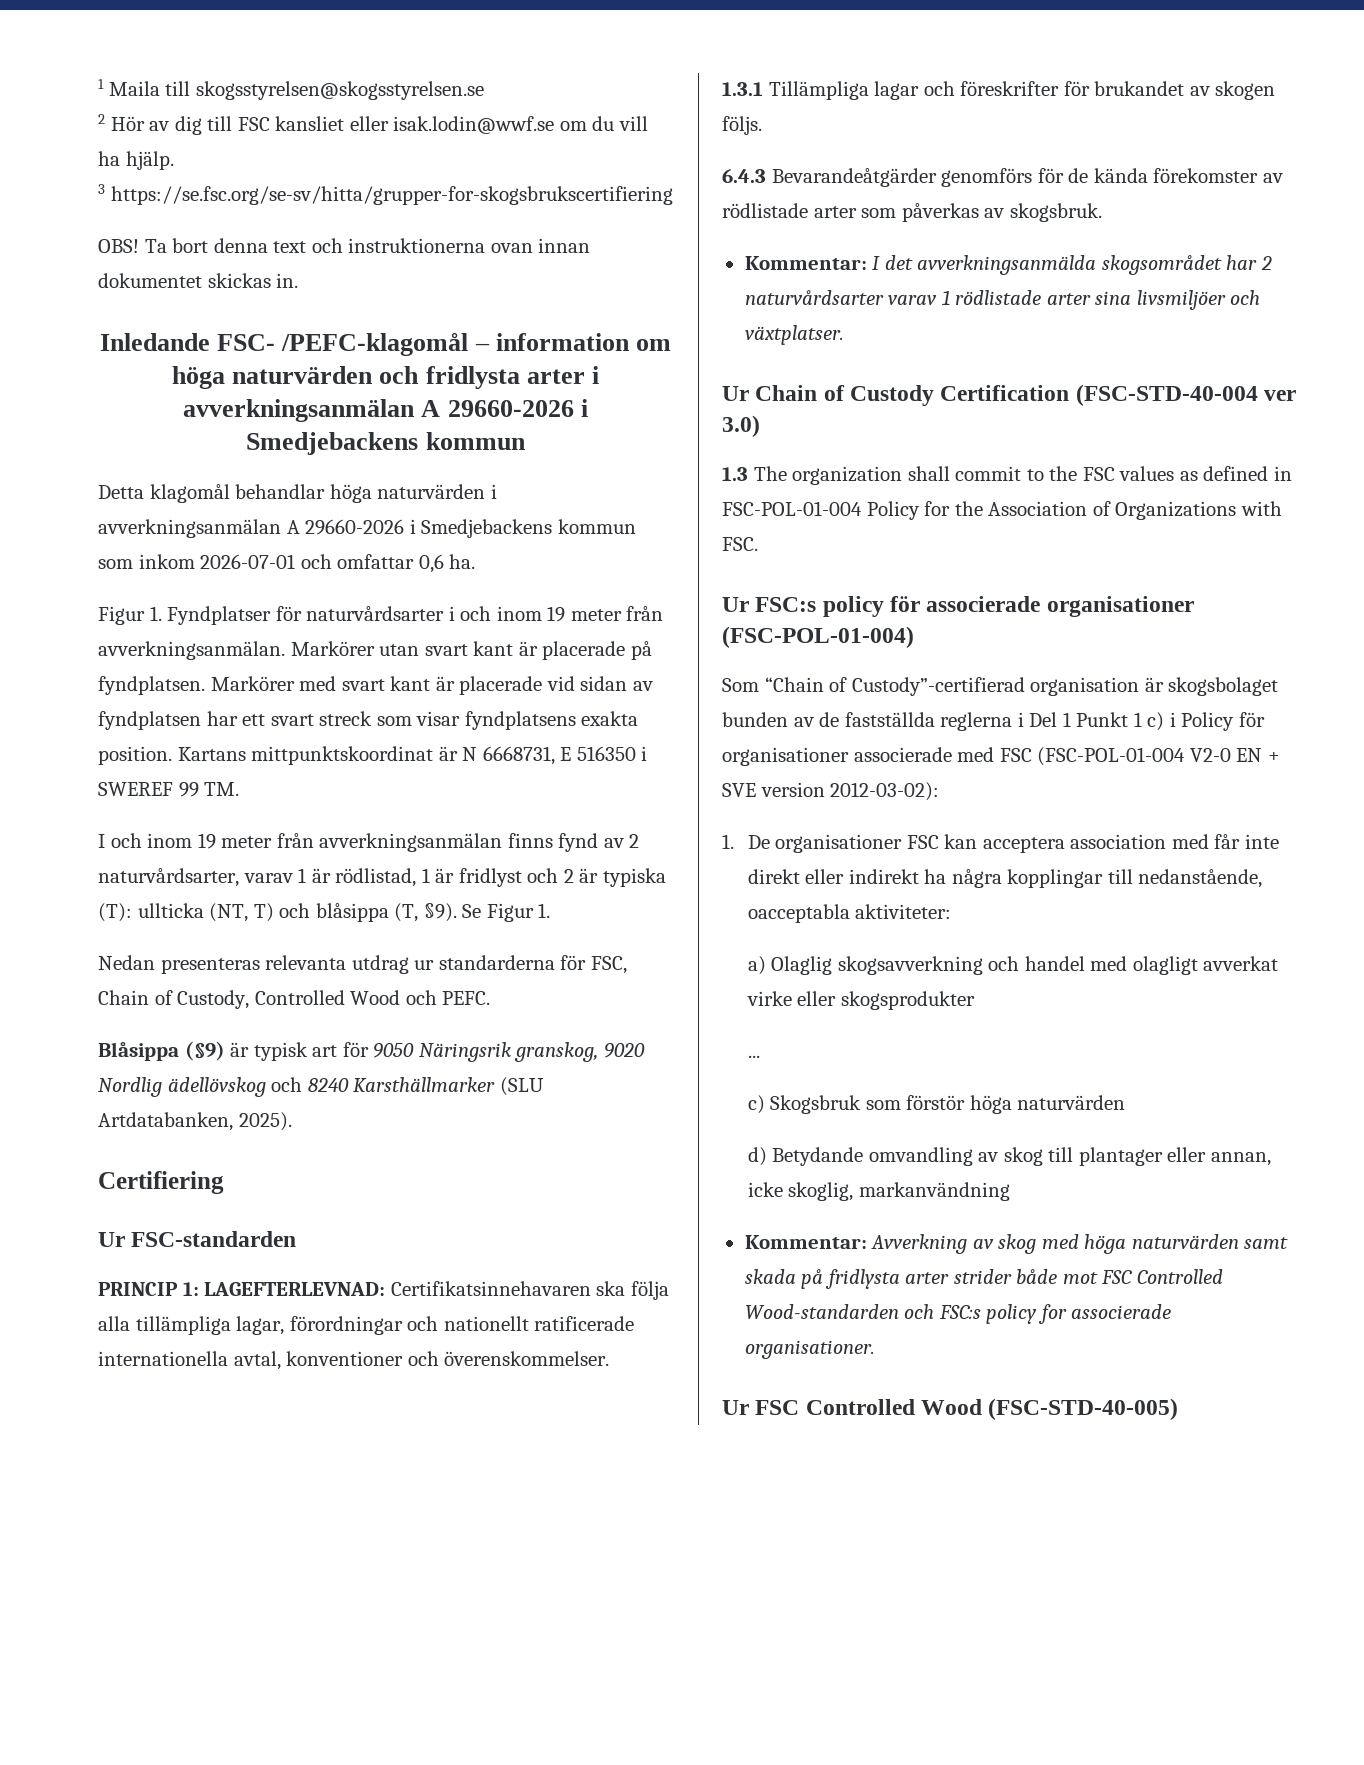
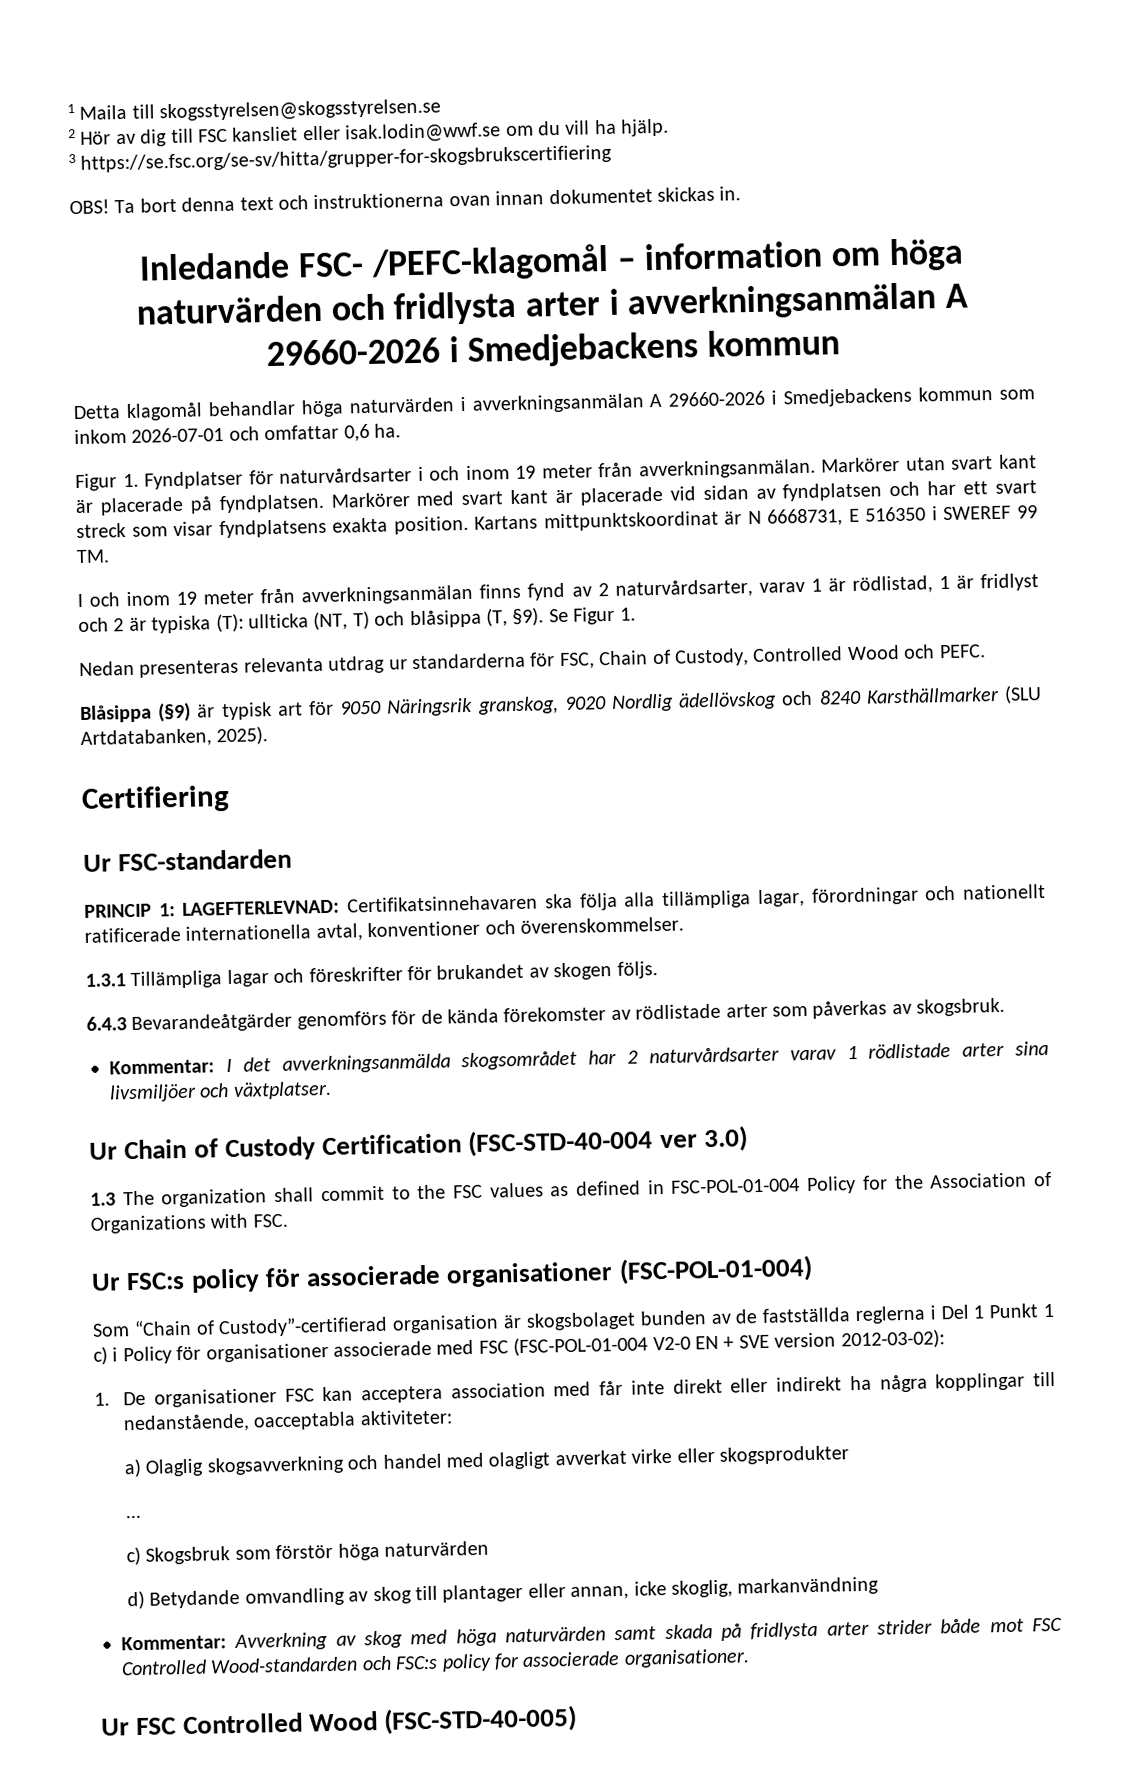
(201, 720) none -> [889,481,921,497] och

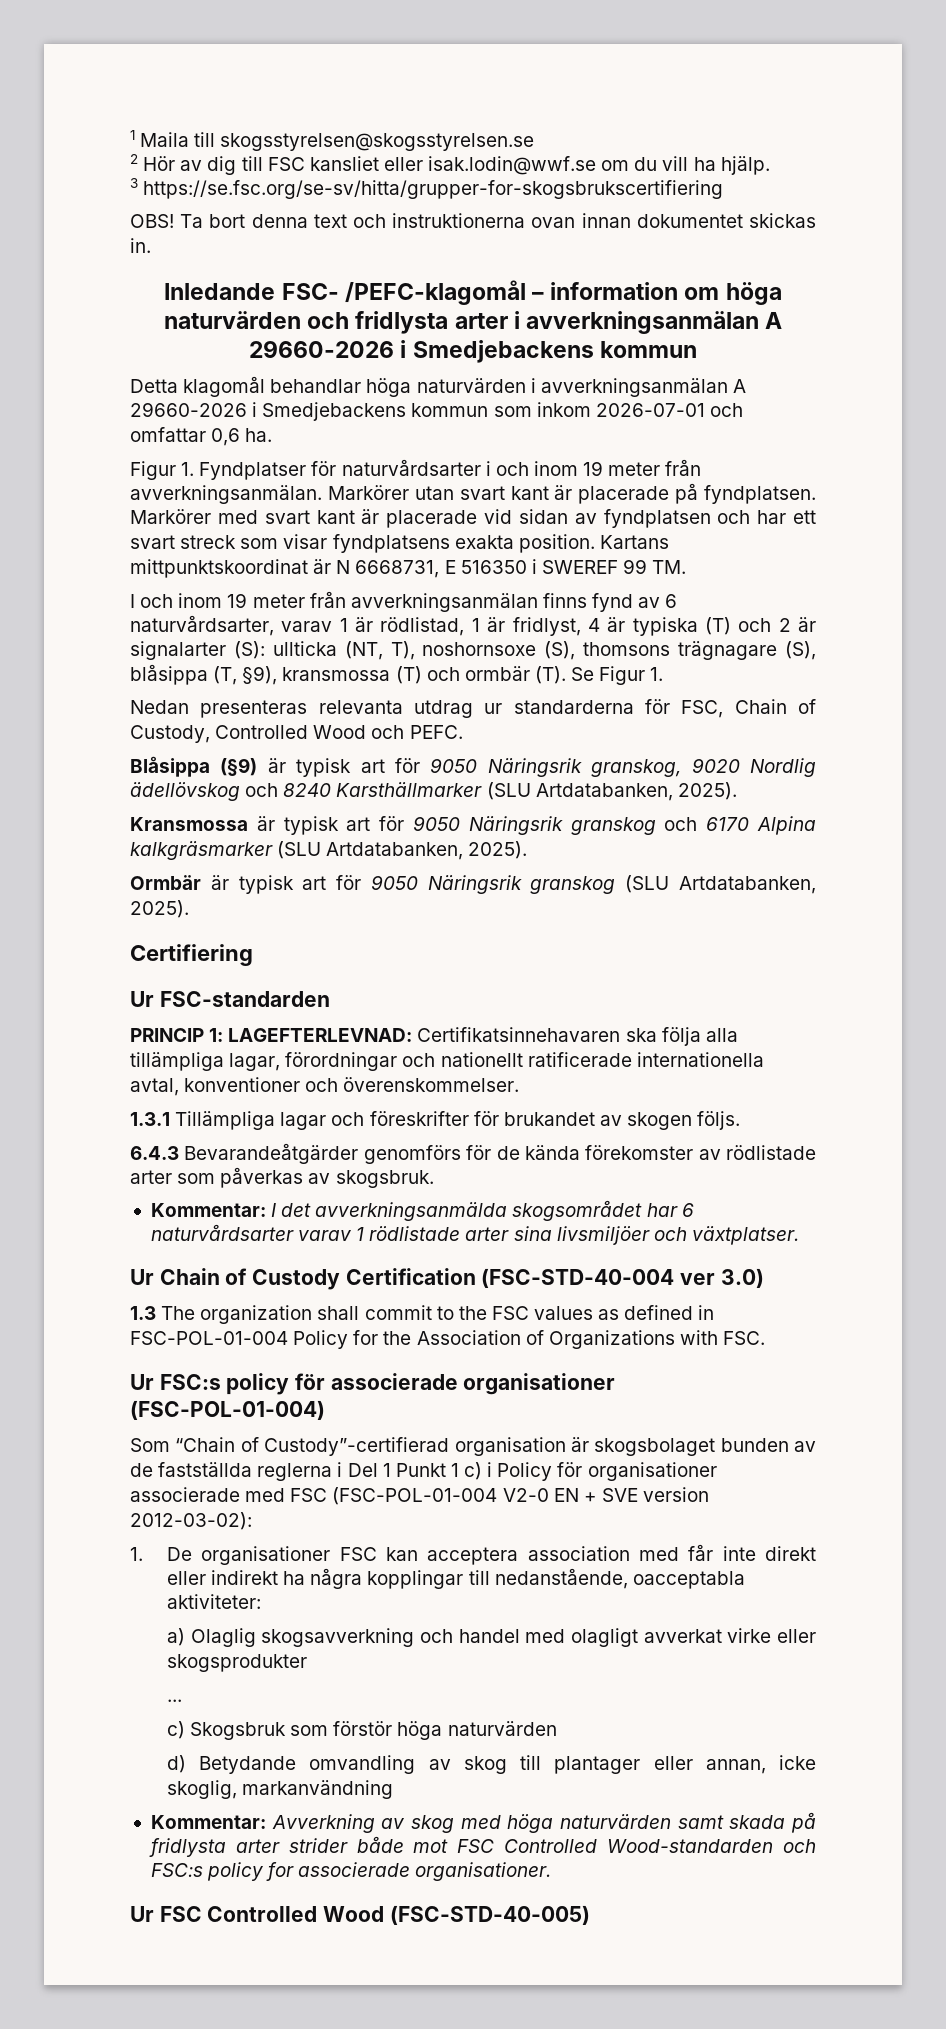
[597,583,609,597] 2 -> [665,594,678,608] 6
[979,573,1039,592] [78,607,545,634] fridlyst och 2 är typiska (T): ullticka (NT, T) och blåsippa (T, §9). -> [512,617,816,636] [130,641,817,660] [130,664,566,685] fridlyst, 4 är typiska (T) och 2 är signalarter (S): ullticka (NT, T), noshornsoxe (S), thomsons trägnagare (S), blåsippa (T, §9), kransmossa (T) och ormbär (T).
(269, 736) none -> [130,816,816,835] [130,841,528,860] [130,875,816,894] [130,900,189,918] // Kransmossa är typisk art för 9050 Näringsrik granskog och 6170 Alpina kalkgräsmarker (SLU Artdatabanken, 2025). // Ormbär är typisk art för 9050 Näringsrik granskog (SLU Artdatabanken, 2025).
[626,1050,638,1064] 2 -> [681,1203,694,1217] 6

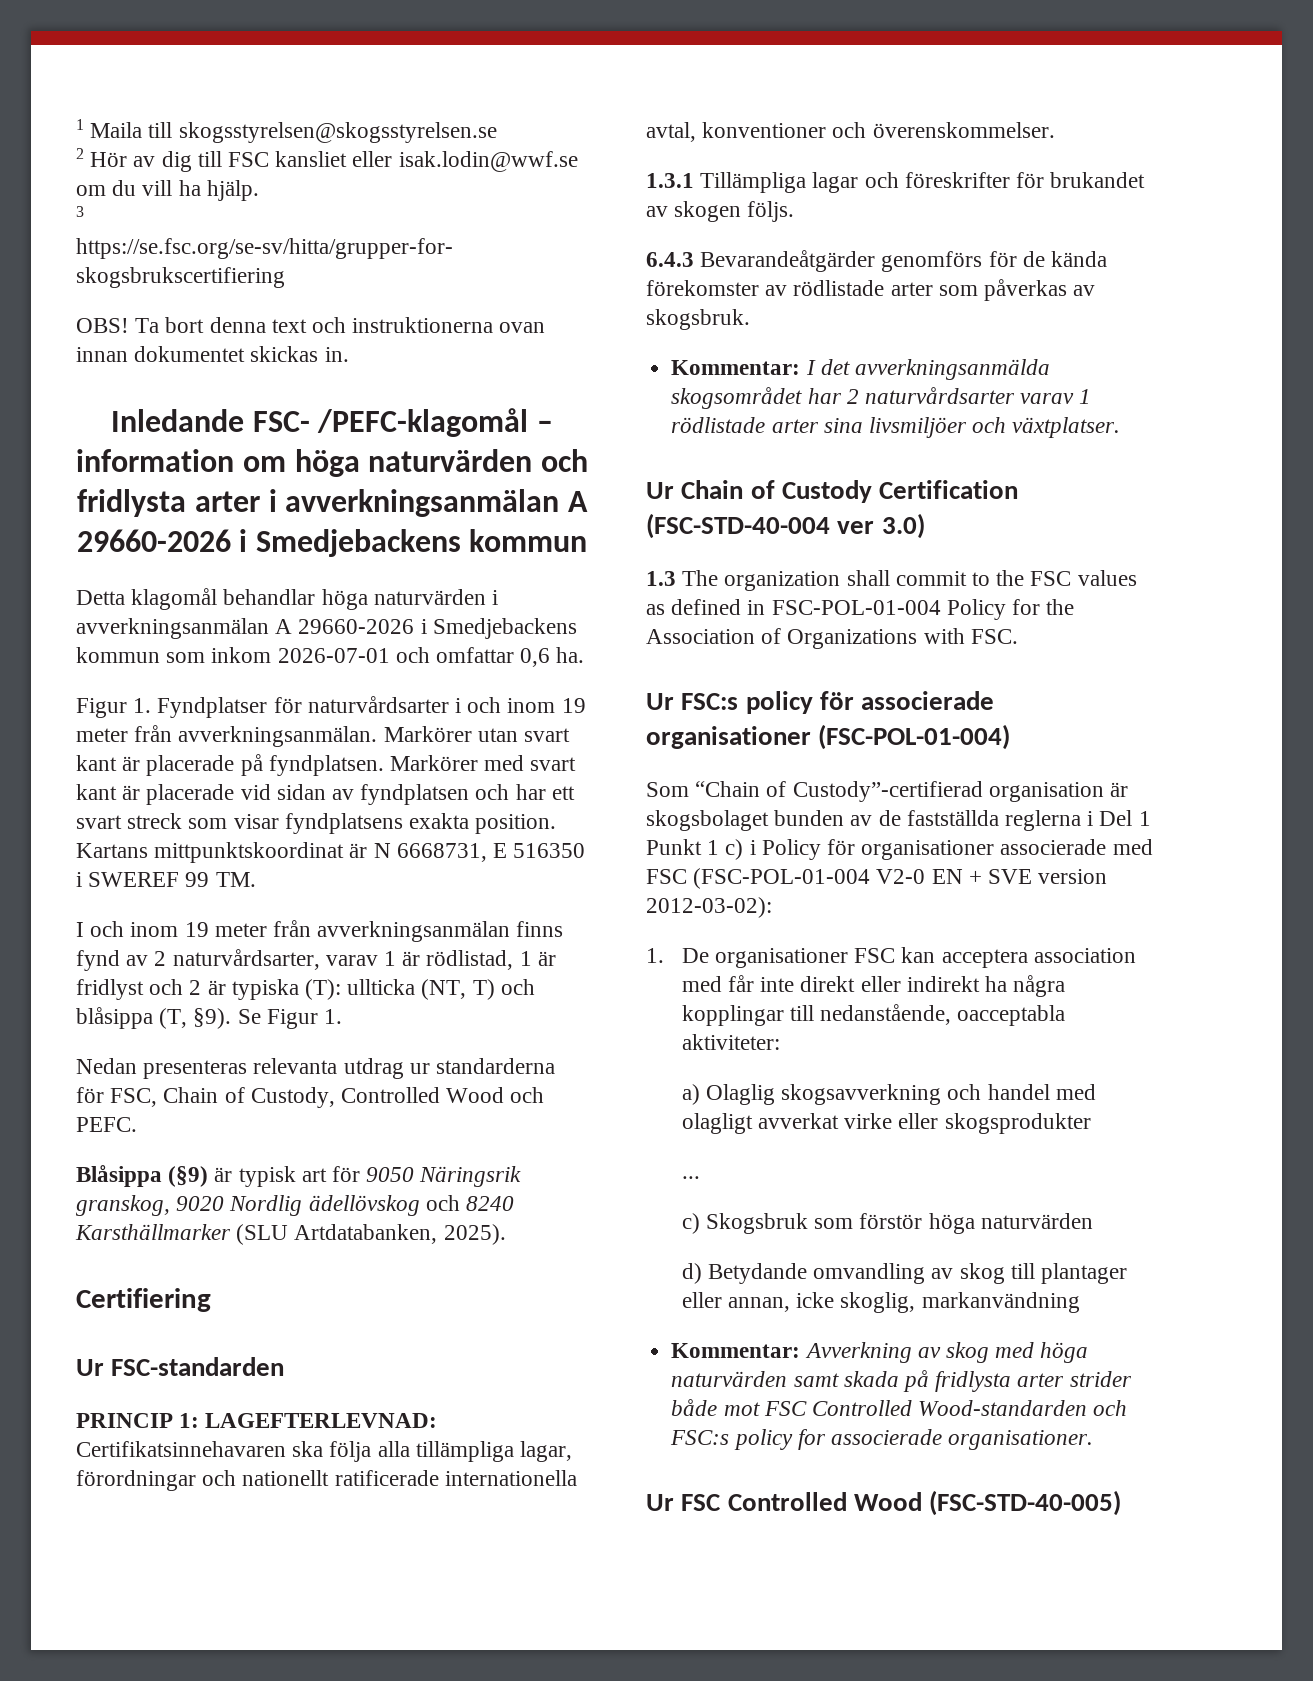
[665,594,678,608] 6 -> [154,951,167,966] 2
[512,617,816,636] [130,641,817,660] [130,664,566,685] fridlyst, 4 är typiska (T) och 2 är signalarter (S): ullticka (NT, T), noshornsoxe (S), thomsons trägnagare (S), blåsippa (T, §9), kransmossa (T) och ormbär (T). -> [76,979,535,1000] [76,1007,232,1029] fridlyst och 2 är typiska (T): ullticka (NT, T) och blåsippa (T, §9).
[130,816,816,835] [130,841,528,860] [130,875,816,894] [130,900,189,918] // Kransmossa är typisk art för 9050 Näringsrik granskog och 6170 Alpina kalkgräsmarker (SLU Artdatabanken, 2025). // Ormbär är typisk art för 9050 Näringsrik granskog (SLU Artdatabanken, 2025). -> (506, 1234) none
[681,1203,694,1217] 6 -> [846,389,859,404] 2

